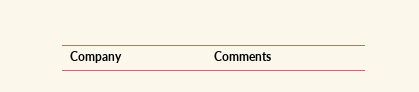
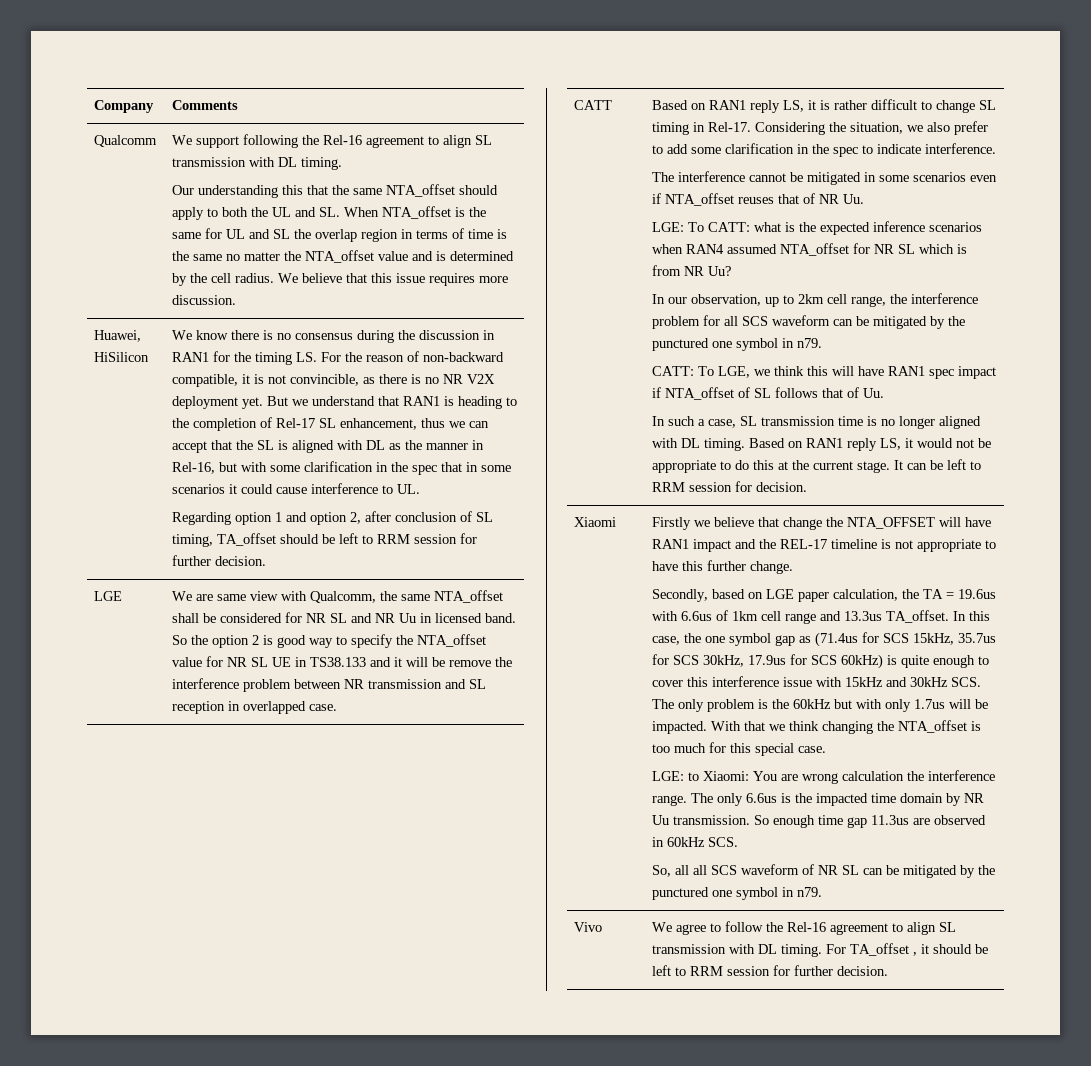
(272, 56) none -> [93,135,157,147] [171,134,492,148] [171,157,342,170] [171,184,498,198] [171,206,486,220] [171,228,507,242] [171,250,514,263] [171,273,508,286] [171,295,236,305] [93,330,141,342] [93,352,149,362] [171,330,495,343] [171,351,504,365] [171,374,495,387] [171,396,517,409] [171,417,489,431] [171,440,484,453] [171,461,511,475] [171,483,420,494] [171,511,493,525] [171,533,477,547] [171,555,266,566] [93,591,122,601] [171,590,503,603] [171,612,516,623] [171,634,486,648] [171,656,512,667] [171,678,486,692] [171,701,337,714] [573,100,612,110] [651,99,996,113] [651,121,988,135] [651,143,996,157] [651,171,997,185] [651,193,864,206] [651,221,982,235] [651,243,967,256] [651,265,731,276] [651,293,978,307] [651,315,965,329] [651,338,822,351] [651,366,996,379] [651,387,884,400] [651,416,981,429] [651,438,991,451] [651,459,981,473] [651,481,807,492] [573,517,616,527] [651,517,991,530] [651,539,996,552] [651,560,793,574] [651,589,996,602] [651,610,990,624] [651,632,996,647] [651,654,989,669] [651,676,981,687] [651,699,988,712] [651,720,981,734] [651,742,826,756] [651,770,995,784] [651,793,984,806] [651,815,986,828] [651,837,738,847] [651,864,995,878] [651,887,822,900] [573,922,602,932] [651,921,956,935] [651,943,988,957] [651,965,888,976] // Qualcomm | We support following the Rel-16 agreement to align SL transmission with DL timing. // Our understanding this that the same NTA_offset should apply to both the UL and SL. When NTA_offset is the same for UL and SL the overlap region in terms of time is the same no matter the NTA_offset value and is determined by the cell radius. We believe that this issue requires more discussion. // Huawei, HiSilicon | We know there is no consensus during the discussion in RAN1 for the timing LS. For the reason of non-backward compatible, it is not convincible, as there is no NR V2X deployment yet. But we understand that RAN1 is heading to the completion of Rel-17 SL enhancement, thus we can accept that the SL is aligned with DL as the manner in Rel-16, but with some clarification in the spec that in some scenarios it could cause interference to UL. // Regarding option 1 and option 2, after conclusion of SL timing, TA_offset should be left to RRM session for further decision. // LGE | We are same view with Qualcomm, the same NTA_offset shall be considered for NR SL and NR Uu in licensed band. So the option 2 is good way to specify the NTA_offset value for NR SL UE in TS38.133 and it will be remove the interference problem between NR transmission and SL reception in overlapped case. // CATT | Based on RAN1 reply LS, it is rather difficult to change SL timing in Rel-17. Considering the situation, we also prefer to add some clarification in the spec to indicate interference. // The interference cannot be mitigated in some scenarios even if NTA_offset reuses that of NR Uu. // LGE: To CATT: what is the expected inference scenarios when RAN4 assumed NTA_offset for NR SL which is from NR Uu? // In our observation, up to 2km cell range, the interference problem for all SCS waveform can be mitigated by the punctured one symbol in n79. // CATT: To LGE, we think this will have RAN1 spec impact if NTA_offset of SL follows that of Uu. // In such a case, SL transmission time is no longer aligned with DL timing. Based on RAN1 reply LS, it would not be appropriate to do this at the current stage. It can be left to RRM session for decision. // Xiaomi | Firstly we believe that change the NTA_OFFSET will have RAN1 impact and the REL-17 timeline is not appropriate to have this further change. // Secondly, based on LGE paper calculation, the TA = 19.6us with 6.6us of 1km cell range and 13.3us TA_offset. In this case, the one symbol gap as (71.4us for SCS 15kHz, 35.7us for SCS 30kHz, 17.9us for SCS 60kHz) is quite enough to cover this interference issue with 15kHz and 30kHz SCS. The only problem is the 60kHz but with only 1.7us will be impacted. With that we think changing the NTA_offset is too much for this special case. // LGE: to Xiaomi: You are wrong calculation the interference range. The only 6.6us is the impacted time domain by NR Uu transmission. So enough time gap 11.3us are observed in 60kHz SCS. // So, all all SCS waveform of NR SL can be mitigated by the punctured one symbol in n79. // Vivo | We agree to follow the Rel-16 agreement to align SL transmission with DL timing. For TA_offset , it should be left to RRM session for further decision.

